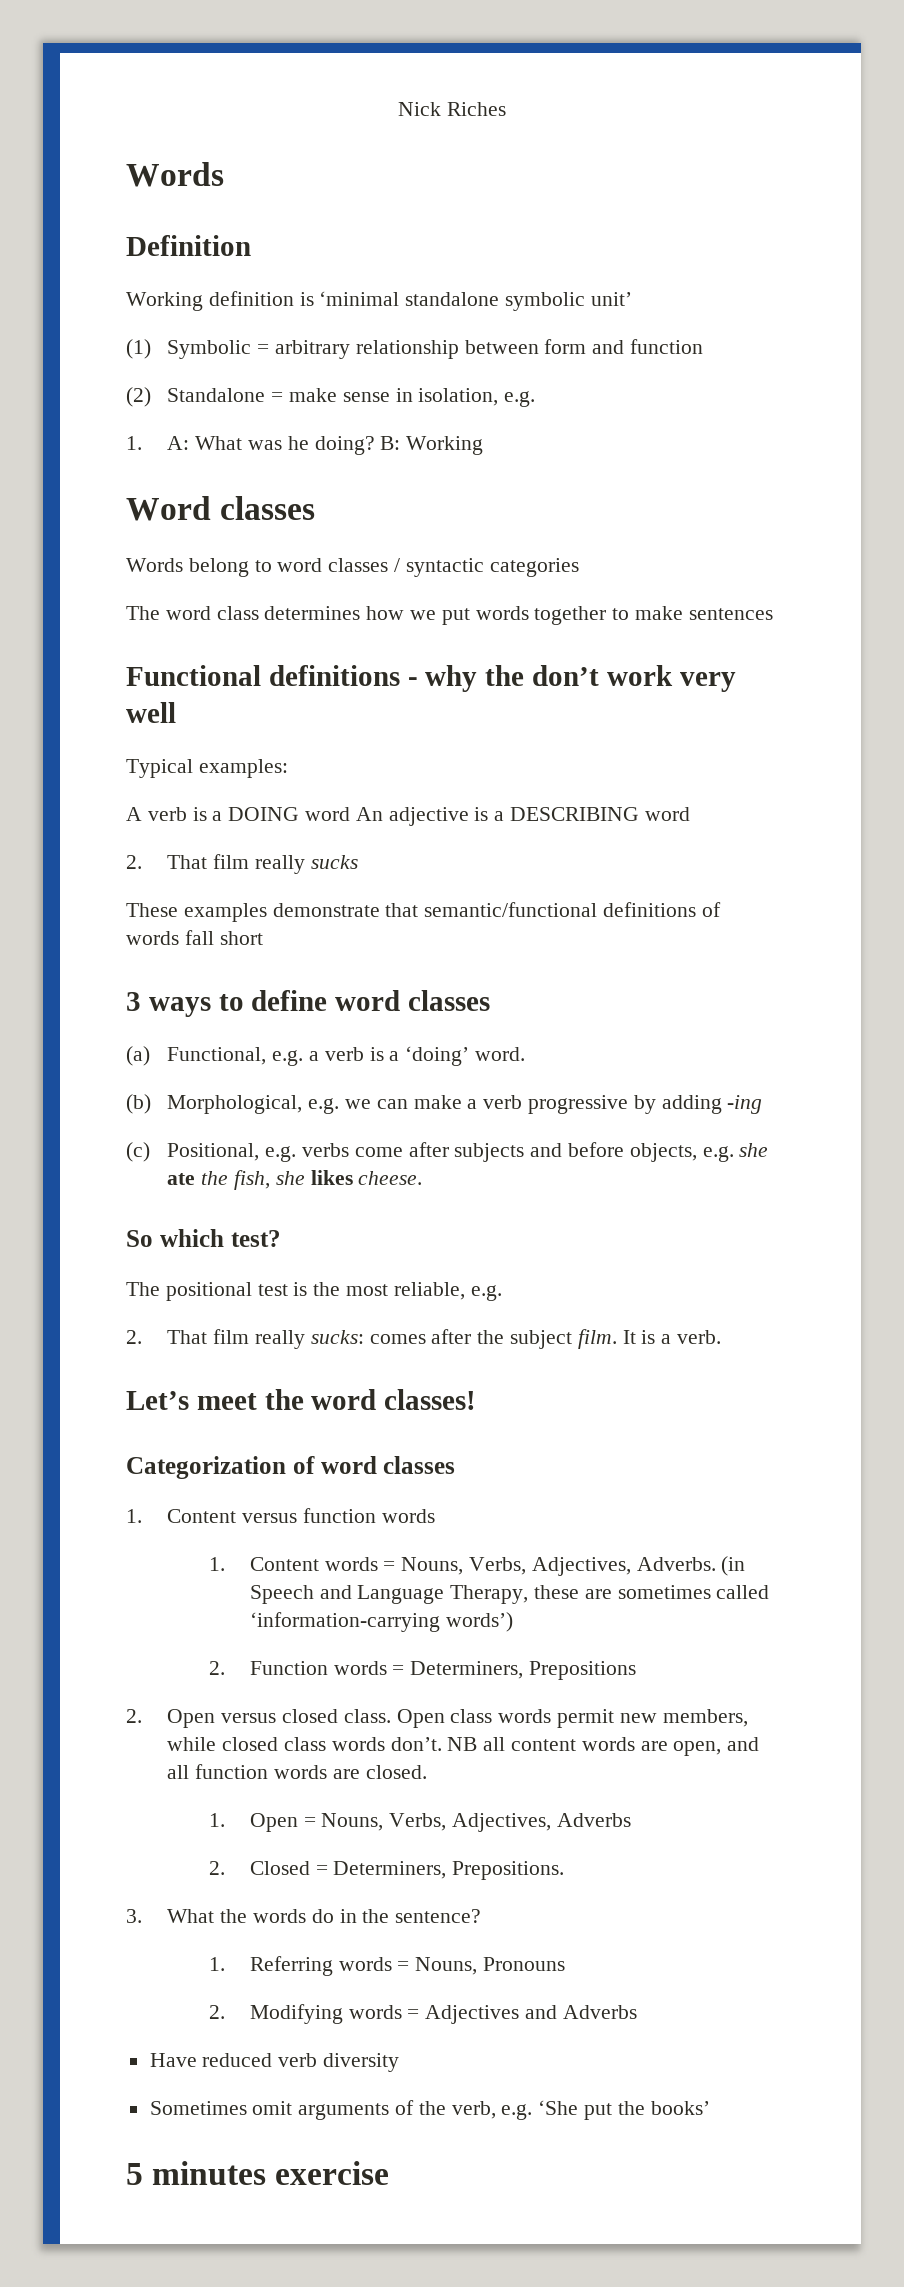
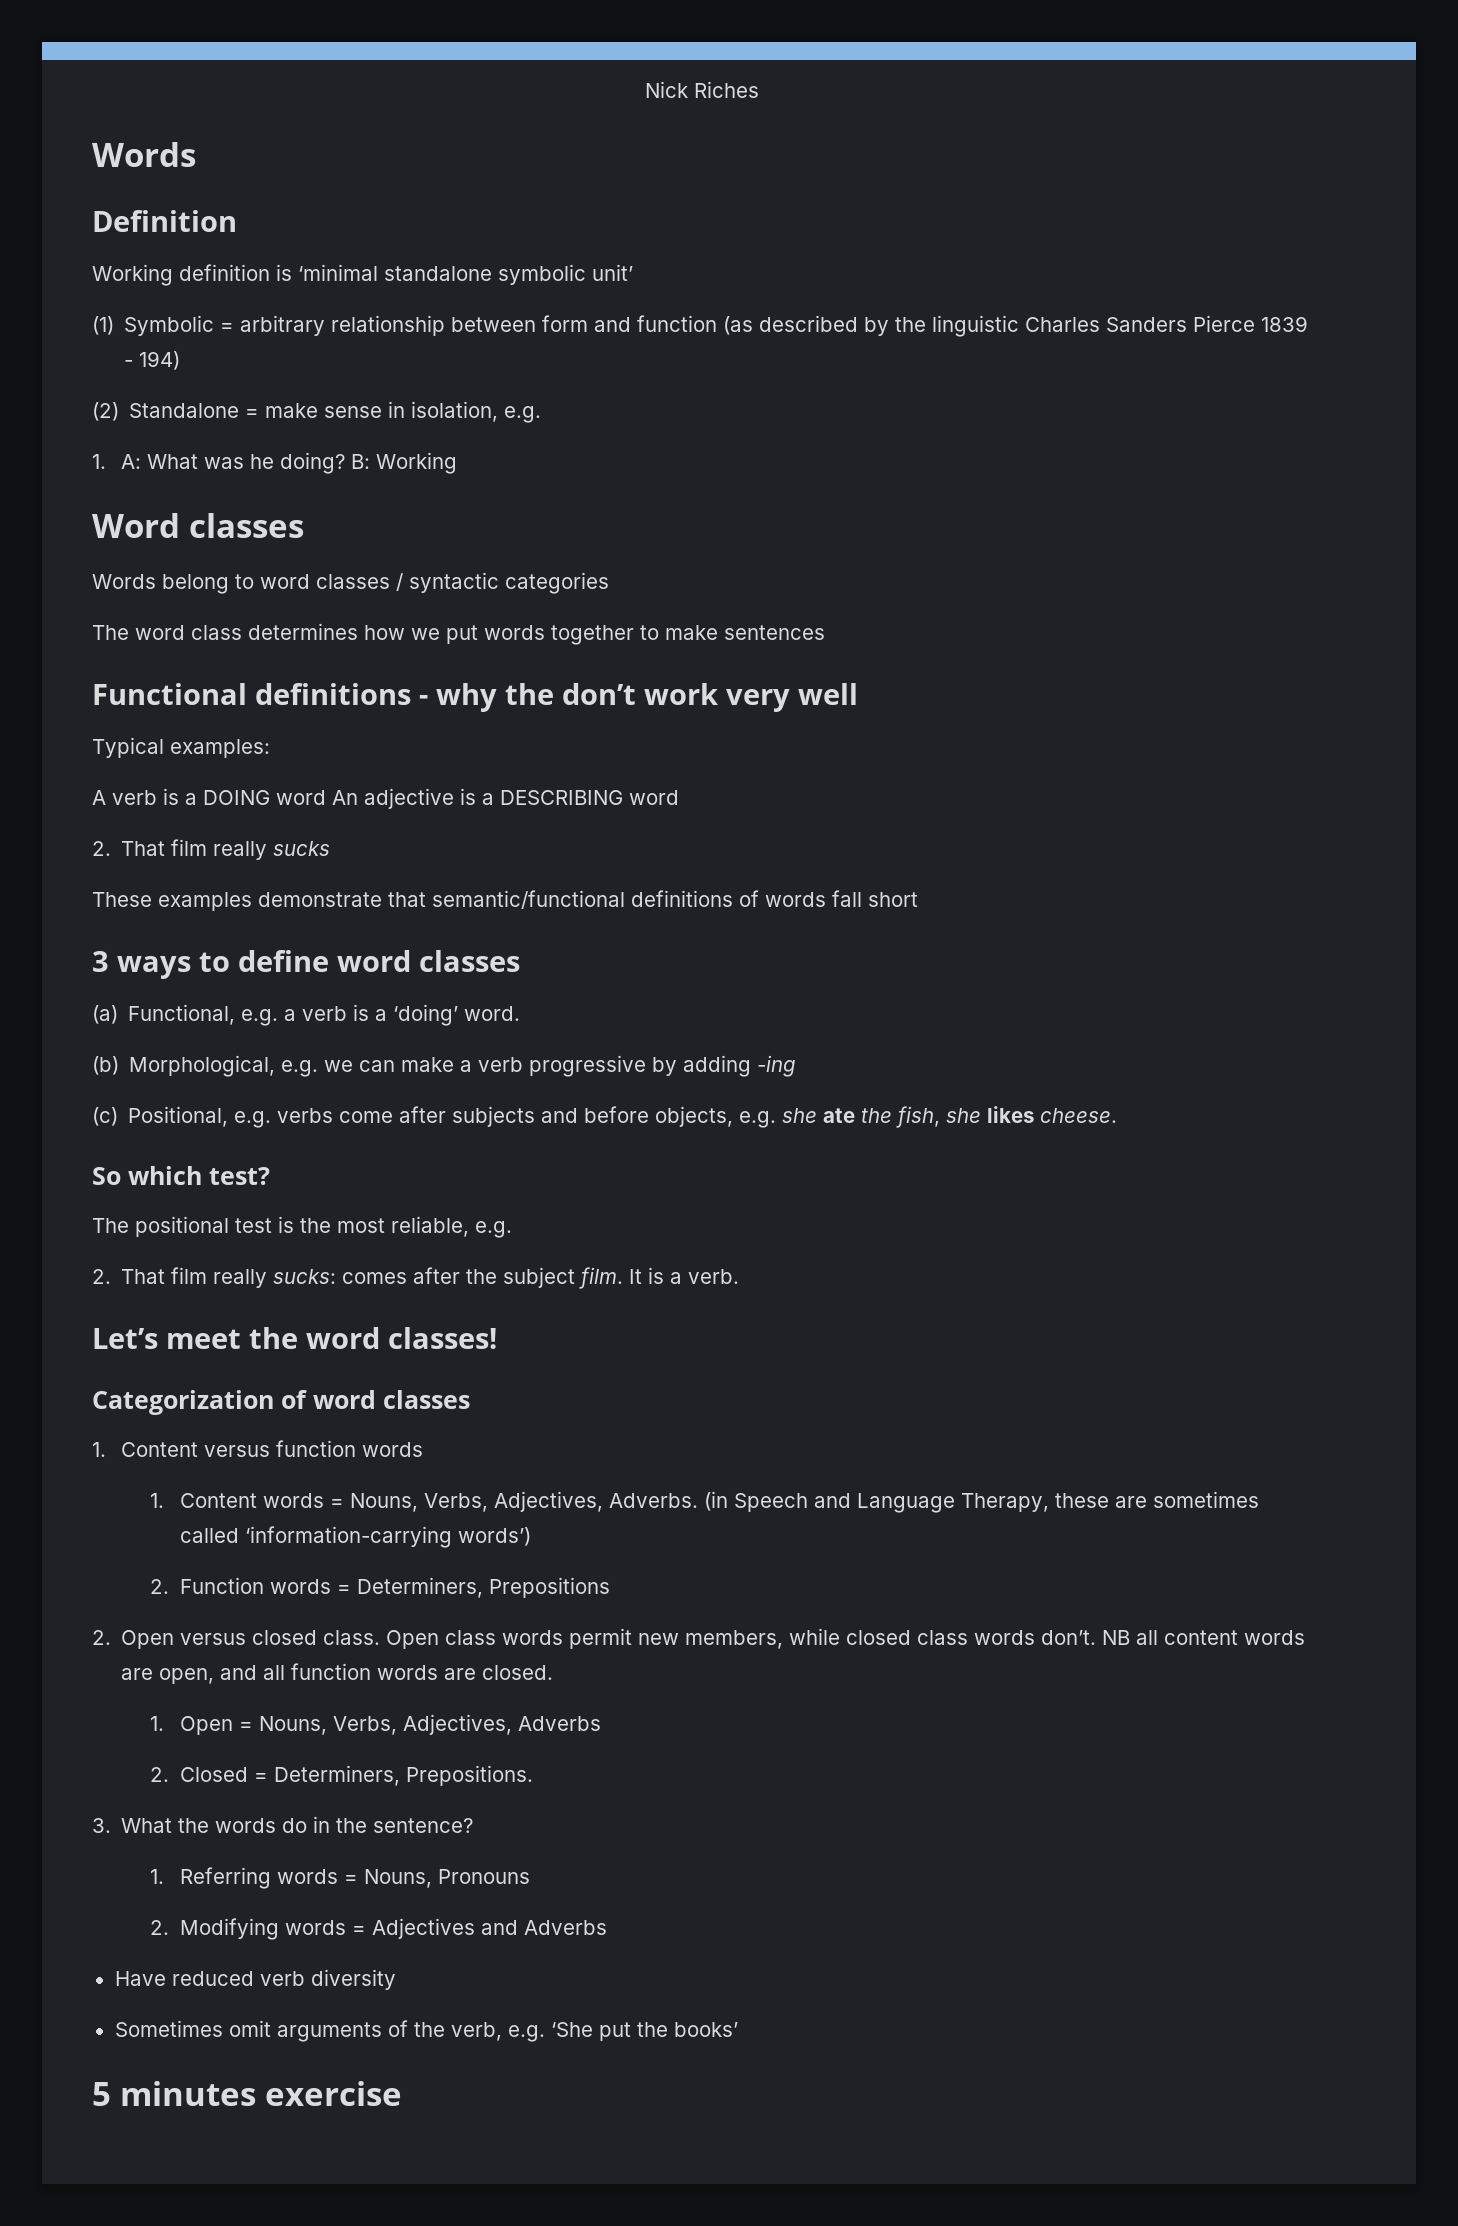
(703, 346) none -> [723,315,1309,337] [124,351,181,370] (as described by the linguistic Charles Sanders Pierce 1839 - 194)

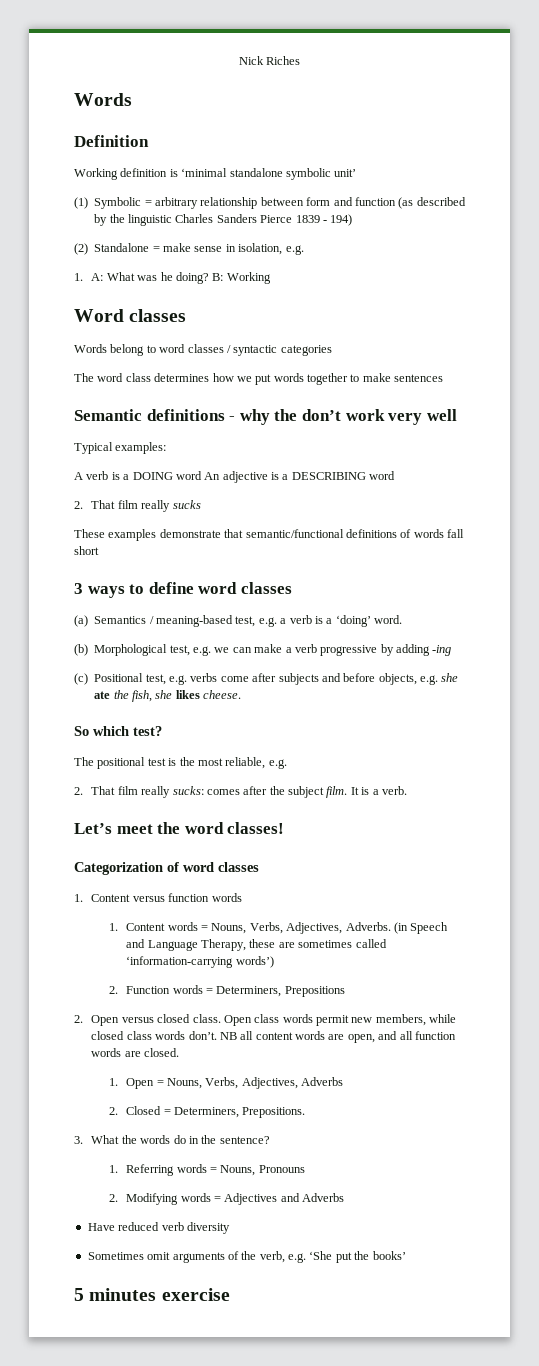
[92,683,247,705] Functional -> [74,409,142,421] Semantic
[128,1004,236,1025] Functional, -> [94,615,256,627] Semantics / meaning-based test,
[129,1055,276,1077] Morphological, -> [94,644,190,656] Morphological test,
[128,1106,229,1127] Positional, -> [94,673,166,685] Positional test,

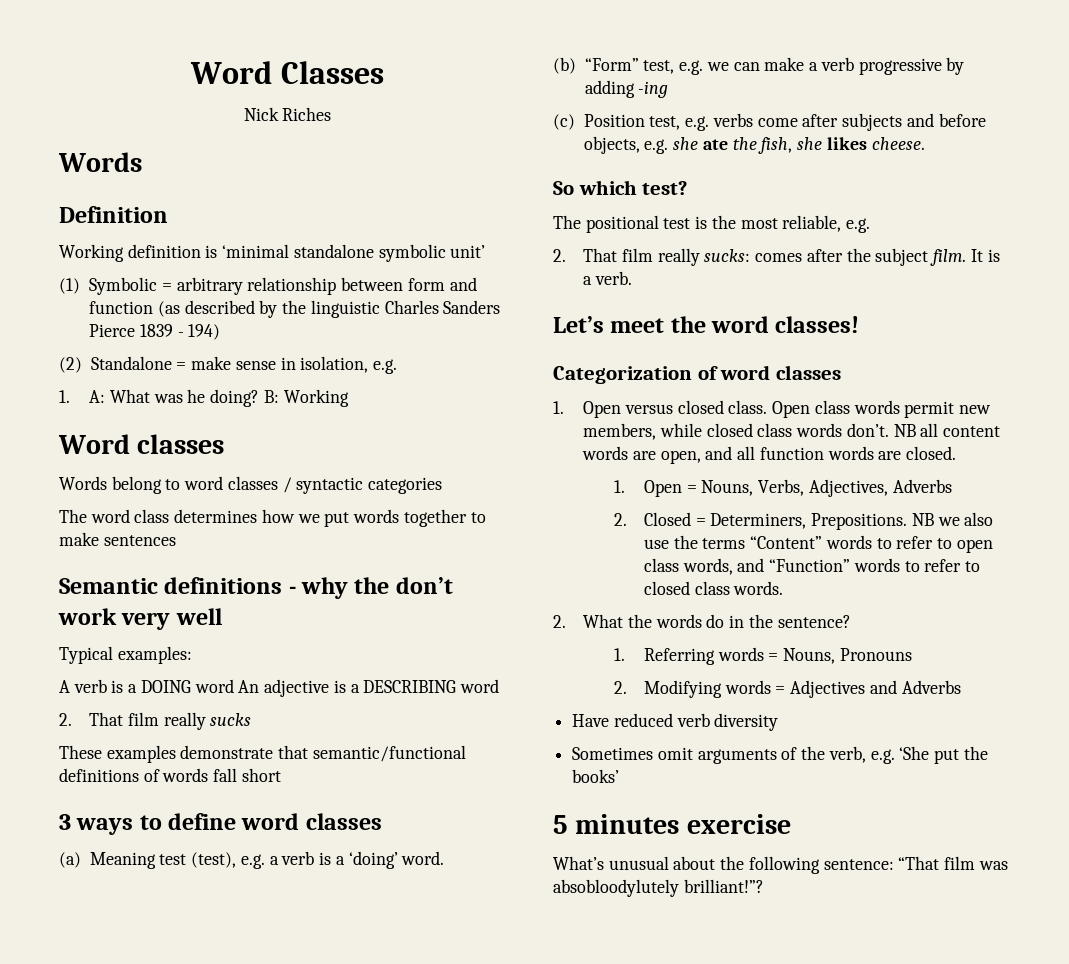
(238, 60) none -> [190,61,384,84] Word Classes //
[94,615,256,627] Semantics / meaning-based test, -> [89,852,237,869] Meaning test (test),
[94,644,168,656] Morphological -> [584,58,639,71] “Form”
[94,673,144,682] Positional -> [583,114,645,127] Position
[91,893,242,902] [108,922,449,934] [126,939,387,951] [126,956,274,968] [108,985,345,997] [74,1015,83,1023] Content versus function words // 1. Content words = Nouns, Verbs, Adjectives, Adverbs. (in Speech and Language Therapy, these are sometimes called ‘information-carrying words’) // 2. Function words = Determiners, Prepositions // 2. -> (564, 407) none
[74,1136,83,1144] // 3. -> [911,512,994,526] [643,535,993,553] [643,558,980,575] [643,581,784,595] [553,615,566,628] NB we also use the terms “Content” words to refer to open class words, and “Function” words to refer to closed class words. // 2.
(230, 1294) none -> [553,856,1008,874] [553,879,764,897] // What’s unusual about the following sentence: “That film was absobloodylutely brilliant!”?

